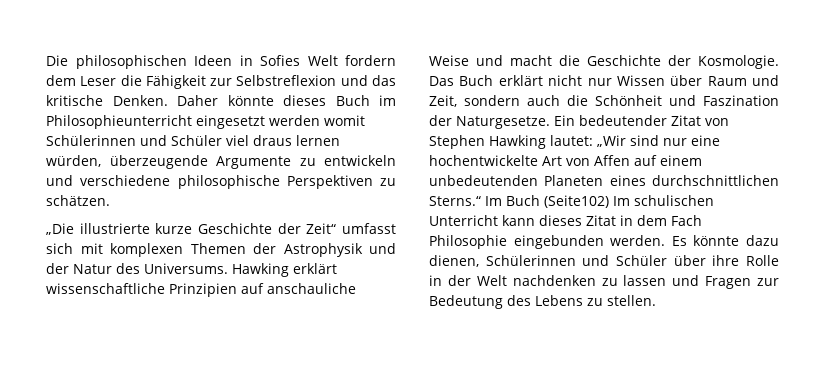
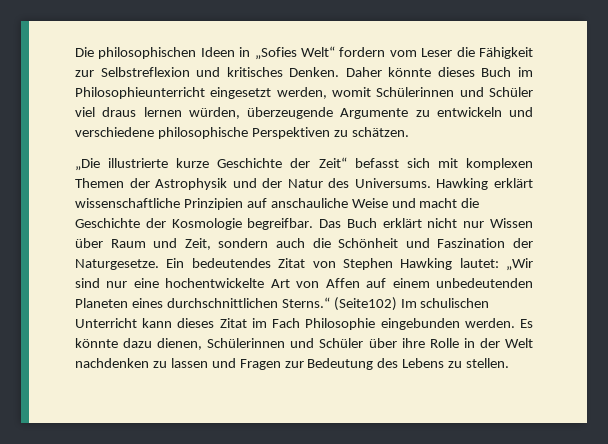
[260,55,396,66] [46,75,76,86] Sofies Welt fordern dem -> [254,46,417,60] „Sofies Welt“ fordern vom
[372,75,396,86] [46,95,103,106] das kritische -> [226,67,283,77] kritisches
[269,115,320,126] werden -> [276,87,327,99] werden,
[342,223,396,234] umfasst -> [354,158,399,168] befasst
[698,55,779,69] Kosmologie. -> [171,218,314,230] Kosmologie begreifbar.
[579,115,667,126] bedeutender -> [191,258,271,268] bedeutendes
[485,195,540,206] Im Buch -> (330, 302) none
[620,215,667,226] in dem -> [251,318,267,328] im

